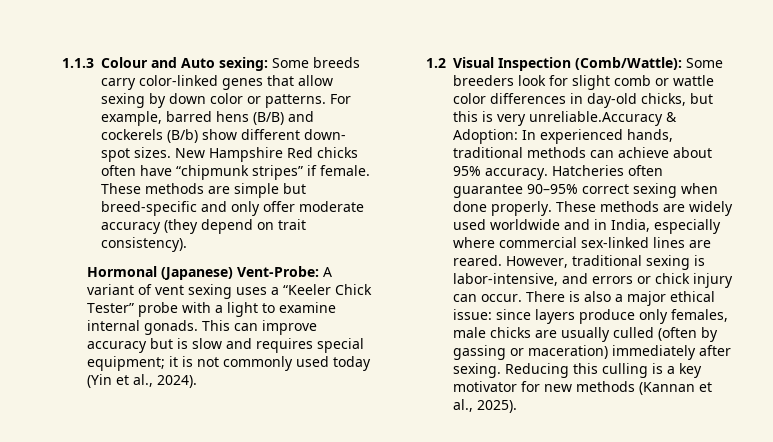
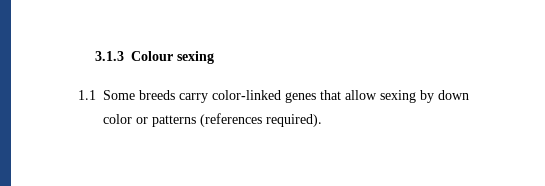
[62,57,269,71] 1.1.3 Colour and Auto sexing: -> [95,51,215,64] [77,90,96,100] 3.1.3 Colour sexing // 1.1
[265,94,352,108] [101,111,315,126] [101,129,347,143] [101,147,359,162] [101,165,371,180] [101,183,307,198] [101,201,365,216] [101,219,307,234] [101,237,188,252] [86,266,332,280] [86,284,372,299] [86,302,336,317] [86,320,317,335] [86,338,364,353] [86,356,371,371] [86,374,197,388] [426,57,724,71] [453,75,715,90] [453,93,714,108] [453,111,678,126] [453,129,674,144] [453,147,713,158] [453,165,664,180] [453,183,719,198] [453,201,734,216] [453,219,722,234] [453,237,712,248] [453,255,706,270] [453,273,734,288] [453,291,716,306] [453,309,729,324] [453,327,719,342] [453,345,732,360] [453,363,703,378] [453,381,713,395] [453,399,518,413] patterns. For example, barred hens (B/B) and cockerels (B/b) show different down- spot sizes. New Hampshire Red chicks often have “chipmunk stripes” if female. These methods are simple but breed-specific and only offer moderate accuracy (they depend on trait consistency). // Hormonal (Japanese) Vent-Probe: A variant of vent sexing uses a “Keeler Chick Tester” probe with a light to examine internal gonads. This can improve accuracy but is slow and requires special equipment; it is not commonly used today (Yin et al., 2024). // 1.2 Visual Inspection (Comb/Wattle): Some breeders look for slight comb or wattle color differences in day-old chicks, but this is very unreliable.Accuracy & Adoption: In experienced hands, traditional methods can achieve about 95% accuracy. Hatcheries often guarantee 90–95% correct sexing when done properly. These methods are widely used worldwide and in India, especially where commercial sex-linked lines are reared. However, traditional sexing is labor-intensive, and errors or chick injury can occur. There is also a major ethical issue: since layers produce only females, male chicks are usually culled (often by gassing or maceration) immediately after sexing. Reducing this culling is a key motivator for new methods (Kannan et al., 2025). -> [151,113,322,127] patterns (references required).

